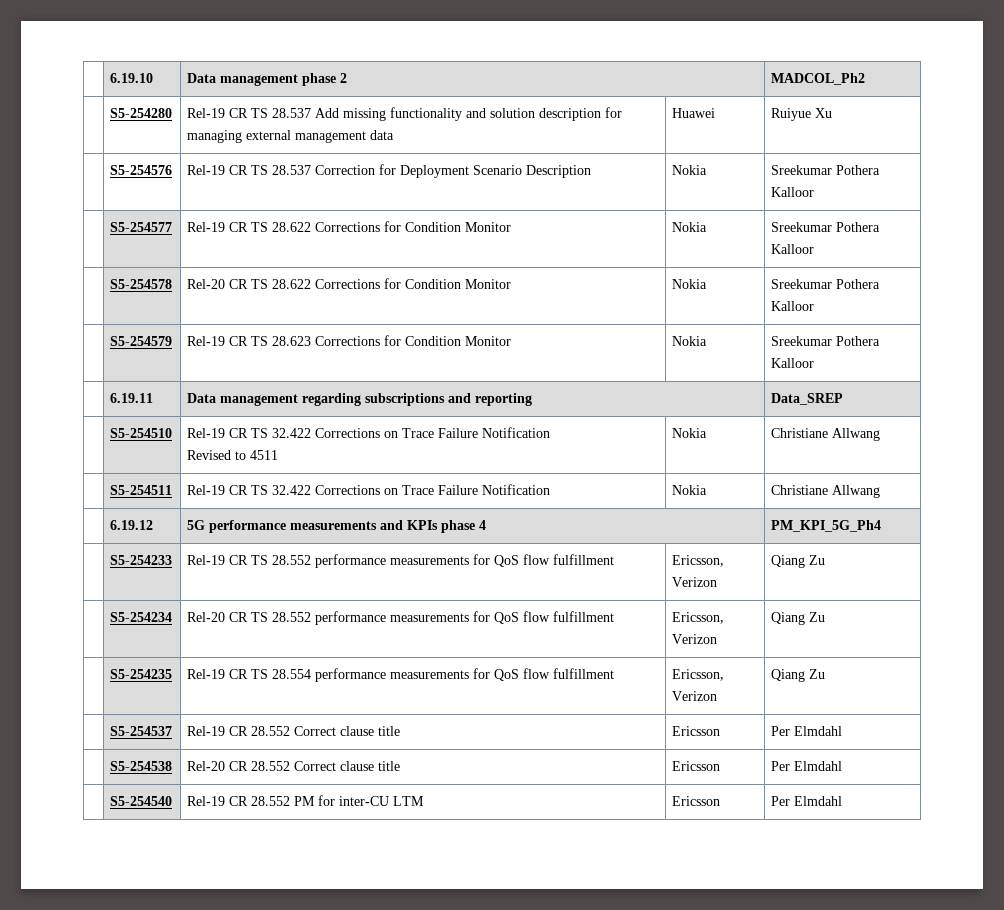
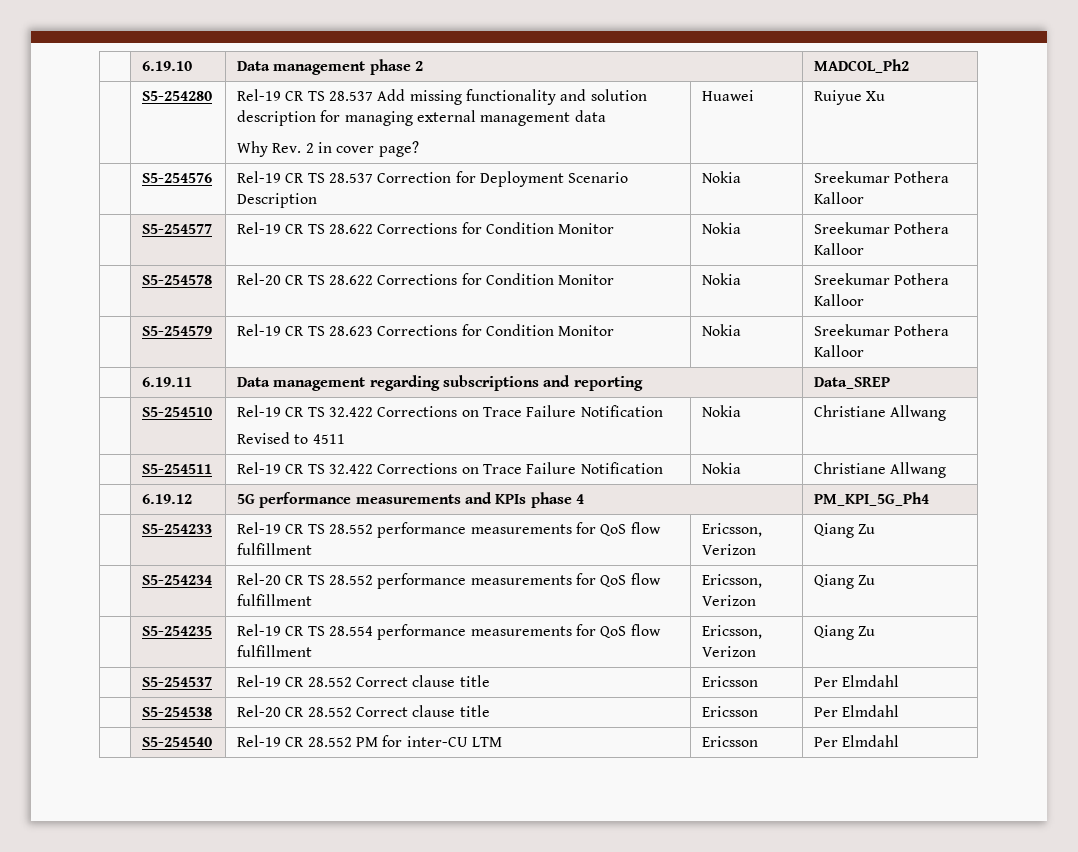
(394, 135) none -> [236,141,419,157] // Why Rev. 2 in cover page?

